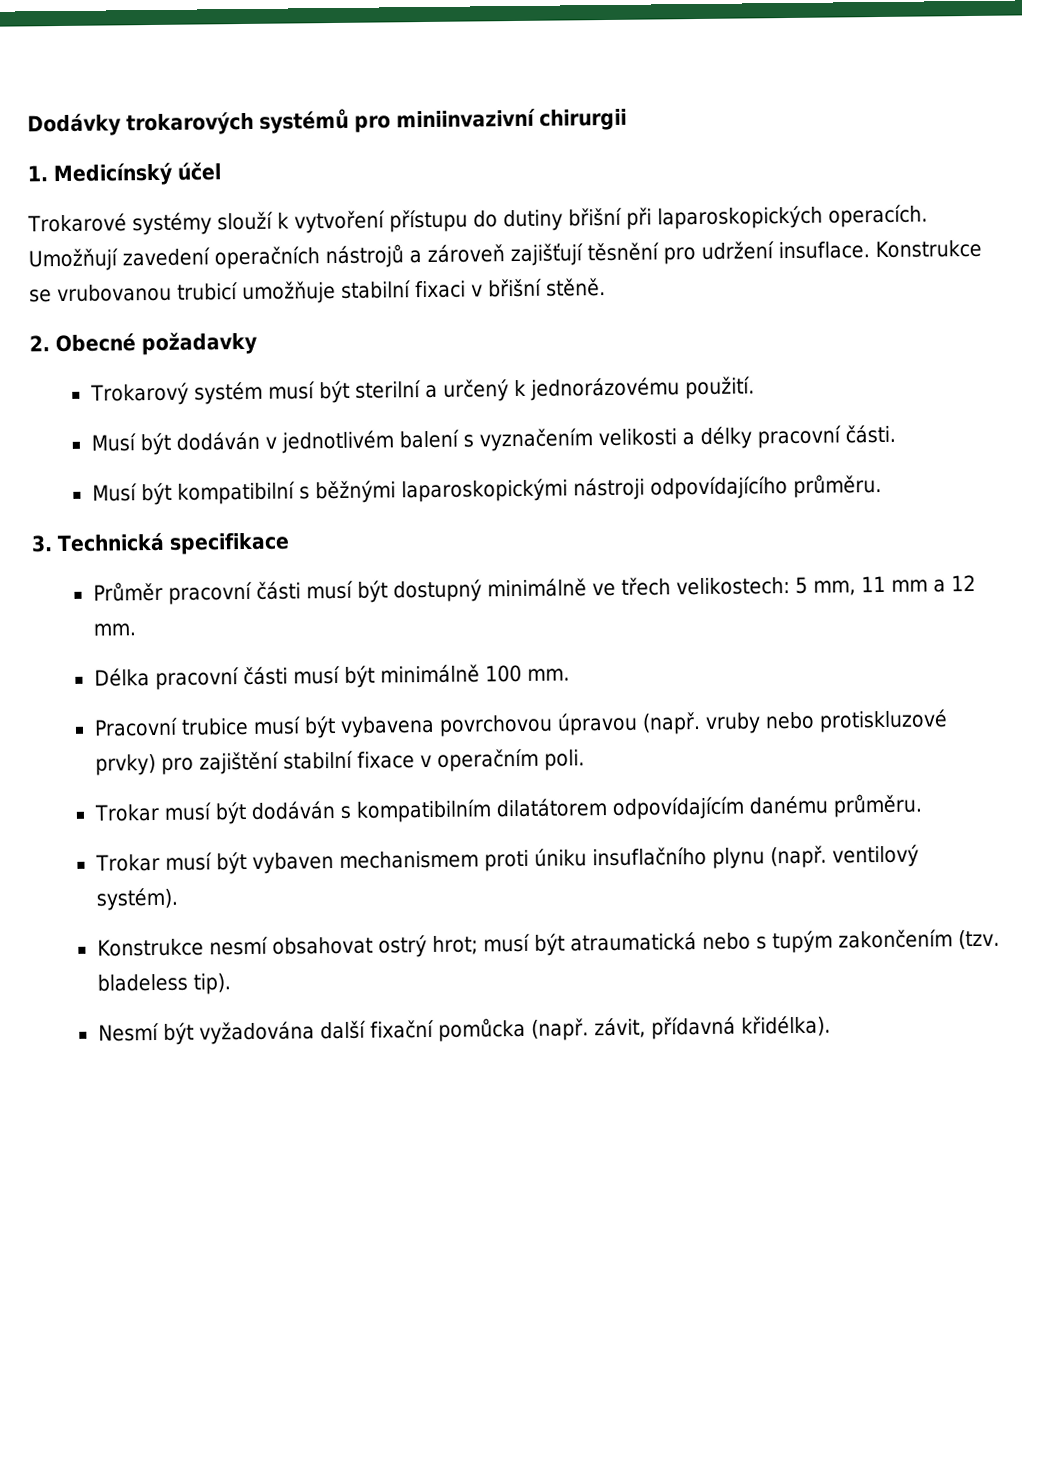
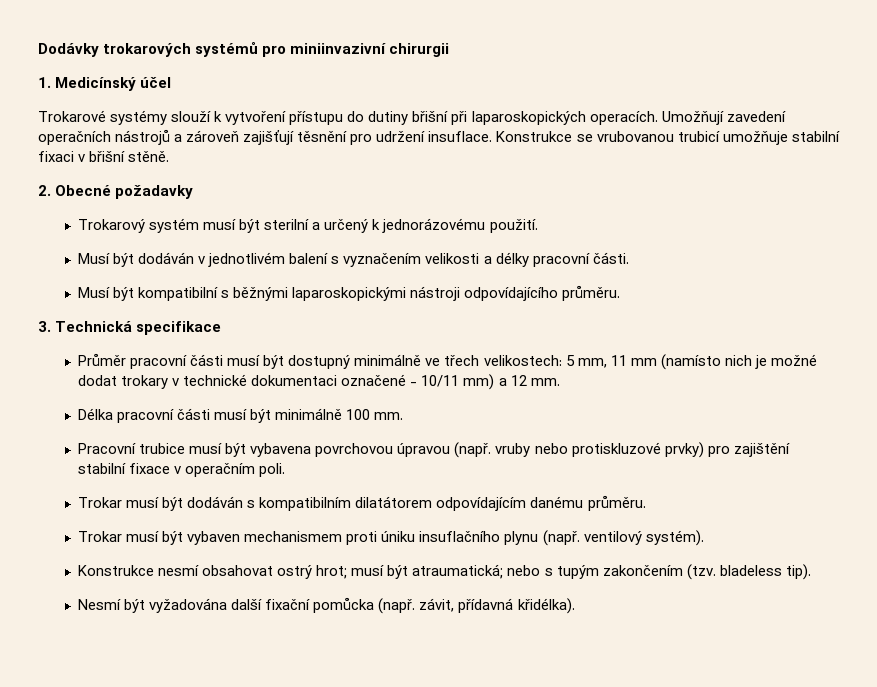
(928, 585) none -> [660,354,817,370] [78,374,495,390] (namísto nich je možné dodat trokary v technické dokumentaci označené - 10/11 mm)
[569,932,697,952] atraumatická -> [412,564,504,579] atraumatická;

